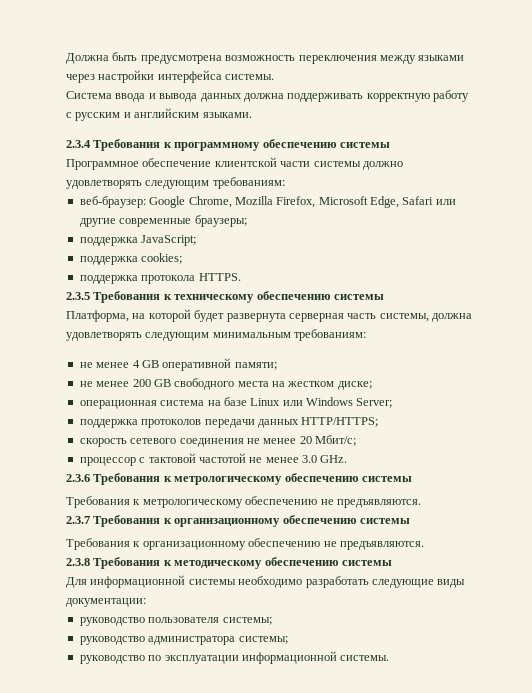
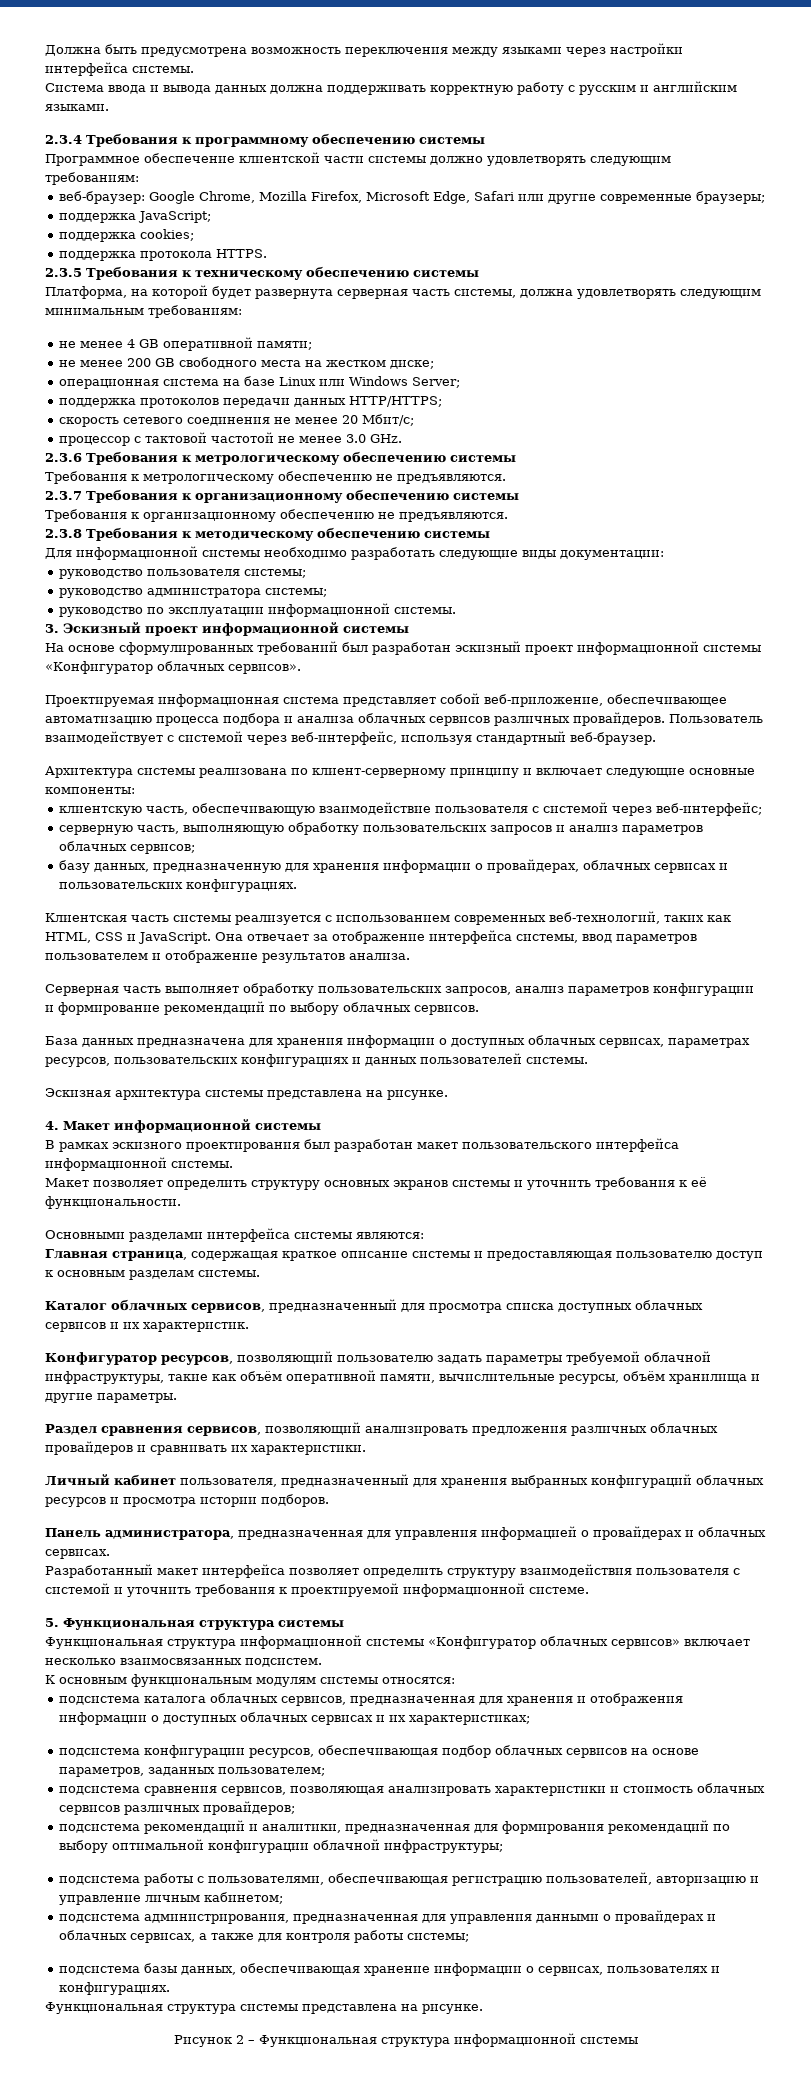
(390, 658) none -> [45,622,409,636] [45,641,761,655] [45,661,301,674] [45,693,727,707] [45,712,763,726] [45,731,656,745] [45,766,755,778] [45,787,135,794] [58,802,762,816] [58,822,703,835] [58,841,195,854] [58,859,728,873] [58,879,297,892] [45,911,731,925] [45,930,697,944] [45,950,410,963] [45,983,754,996] [45,1001,479,1015] [45,1035,750,1048] [45,1053,588,1067] [45,1088,448,1100] [45,1119,321,1133] [45,1138,679,1152] [45,1157,233,1171] [45,1177,707,1190] [45,1196,181,1209] [45,1228,424,1242] [45,1249,763,1261] [45,1270,260,1280] [45,1299,703,1313] [45,1322,249,1332] [45,1351,711,1365] [45,1370,760,1384] [45,1393,177,1403] [45,1422,718,1436] [45,1441,366,1455] [45,1474,764,1488] [45,1494,329,1507] [45,1526,766,1540] [45,1549,110,1559] [45,1564,740,1578] [45,1583,589,1597] [45,1618,344,1630] [45,1635,750,1649] [45,1658,322,1667] [45,1674,455,1687] [58,1693,683,1706] [58,1712,530,1725] [58,1745,699,1758] [58,1767,325,1777] [58,1783,765,1796] [58,1801,295,1815] [58,1820,730,1834] [58,1839,503,1853] [58,1872,759,1886] [58,1892,283,1905] [58,1910,716,1924] [58,1930,469,1943] [58,1963,720,1976] [58,1982,170,1995] [45,2002,483,2014] [173,2033,638,2047] // 3. Эскизный проект информационной системы // На основе сформулированных требований был разработан эскизный проект информационной системы «Конфигуратор облачных сервисов». // Проектируемая информационная система представляет собой веб-приложение, обеспечивающее автоматизацию процесса подбора и анализа облачных сервисов различных провайдеров. Пользователь взаимодействует с системой через веб-интерфейс, используя стандартный веб-браузер. // Архитектура системы реализована по клиент-серверному принципу и включает следующие основные компоненты: // клиентскую часть, обеспечивающую взаимодействие пользователя с системой через веб-интерфейс; // серверную часть, выполняющую обработку пользовательских запросов и анализ параметров облачных сервисов; // базу данных, предназначенную для хранения информации о провайдерах, облачных сервисах и пользовательских конфигурациях. // Клиентская часть системы реализуется с использованием современных веб-технологий, таких как HTML, CSS и JavaScript. Она отвечает за отображение интерфейса системы, ввод параметров пользователем и отображение результатов анализа. // Серверная часть выполняет обработку пользовательских запросов, анализ параметров конфигурации и формирование рекомендаций по выбору облачных сервисов. // База данных предназначена для хранения информации о доступных облачных сервисах, параметрах ресурсов, пользовательских конфигурациях и данных пользователей системы. // Эскизная архитектура системы представлена на рисунке. // 4. Макет информационной системы // В рамках эскизного проектирования был разработан макет пользовательского интерфейса информационной системы. // Макет позволяет определить структуру основных экранов системы и уточнить требования к её функциональности. // Основными разделами интерфейса системы являются: // Главная страница, содержащая краткое описание системы и предоставляющая пользователю доступ к основным разделам системы. // Каталог облачных сервисов, предназначенный для просмотра списка доступных облачных сервисов и их характеристик. // Конфигуратор ресурсов, позволяющий пользователю задать параметры требуемой облачной инфраструктуры, такие как объём оперативной памяти, вычислительные ресурсы, объём хранилища и другие параметры. // Раздел сравнения сервисов, позволяющий анализировать предложения различных облачных провайдеров и сравнивать их характеристики. // Личный кабинет пользователя, предназначенный для хранения выбранных конфигураций облачных ресурсов и просмотра истории подборов. // Панель администратора, предназначенная для управления информацией о провайдерах и облачных сервисах. // Разработанный макет интерфейса позволяет определить структуру взаимодействия пользователя с системой и уточнить требования к проектируемой информационной системе. // 5. Функциональная структура системы // Функциональная структура информационной системы «Конфигуратор облачных сервисов» включает несколько взаимосвязанных подсистем. // К основным функциональным модулям системы относятся: // подсистема каталога облачных сервисов, предназначенная для хранения и отображения информации о доступных облачных сервисах и их характеристиках; // подсистема конфигурации ресурсов, обеспечивающая подбор облачных сервисов на основе параметров, заданных пользователем; // подсистема сравнения сервисов, позволяющая анализировать характеристики и стоимость облачных сервисов различных провайдеров; // подсистема рекомендаций и аналитики, предназначенная для формирования рекомендаций по выбору оптимальной конфигурации облачной инфраструктуры; // подсистема работы с пользователями, обеспечивающая регистрацию пользователей, авторизацию и управление личным кабинетом; // подсистема администрирования, предназначенная для управления данными о провайдерах и облачных сервисах, а также для контроля работы системы; // подсистема базы данных, обеспечивающая хранение информации о сервисах, пользователях и конфигурациях. // Функциональная структура системы представлена на рисунке. // Рисунок 2 – Функциональная структура информационной системы

